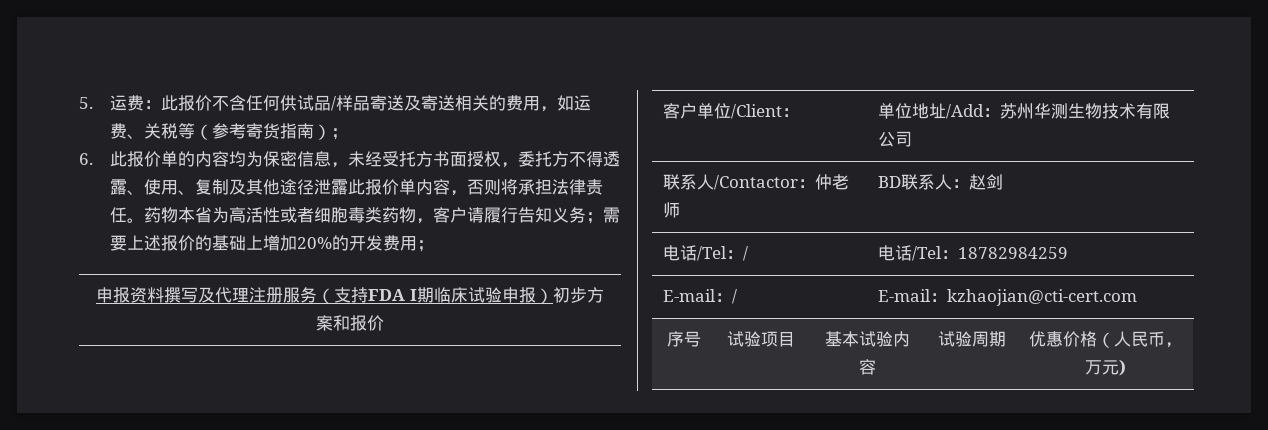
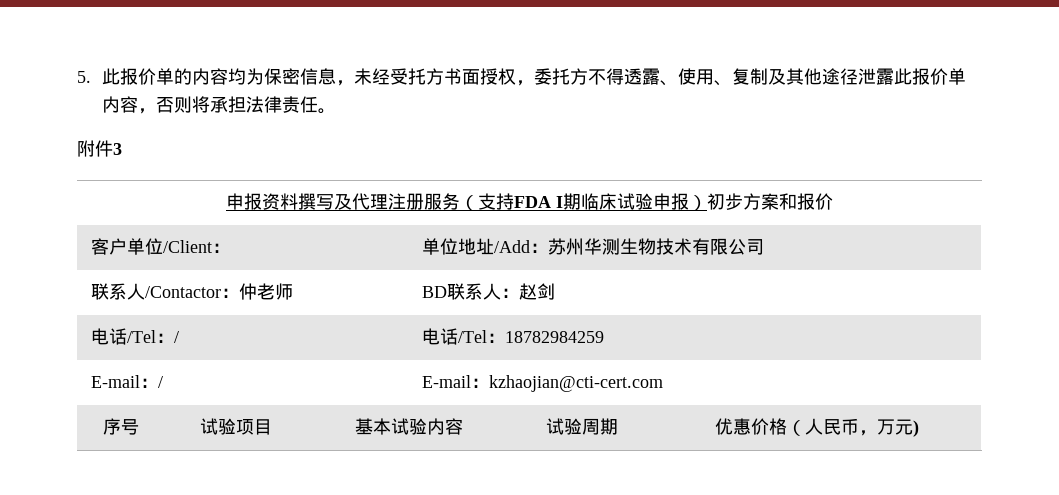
[109,95,591,112] [109,123,348,140] [79,153,93,165] 运费：此报价不含任何供试品/样品寄送及寄送相关的费用，如运费、关税等（参考寄货指南）； // 6. -> (91, 77) none
[143,207,620,224] [109,235,434,252] 药物本省为高活性或者细胞毒类药物，客户请履行告知义务；需要上述报价的基础上增加20%的开发费用； -> [77,140,122,157] // 附件3

